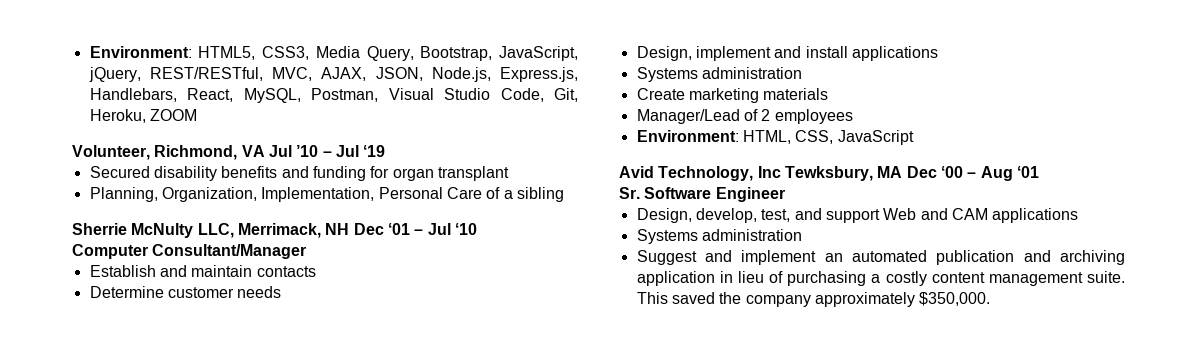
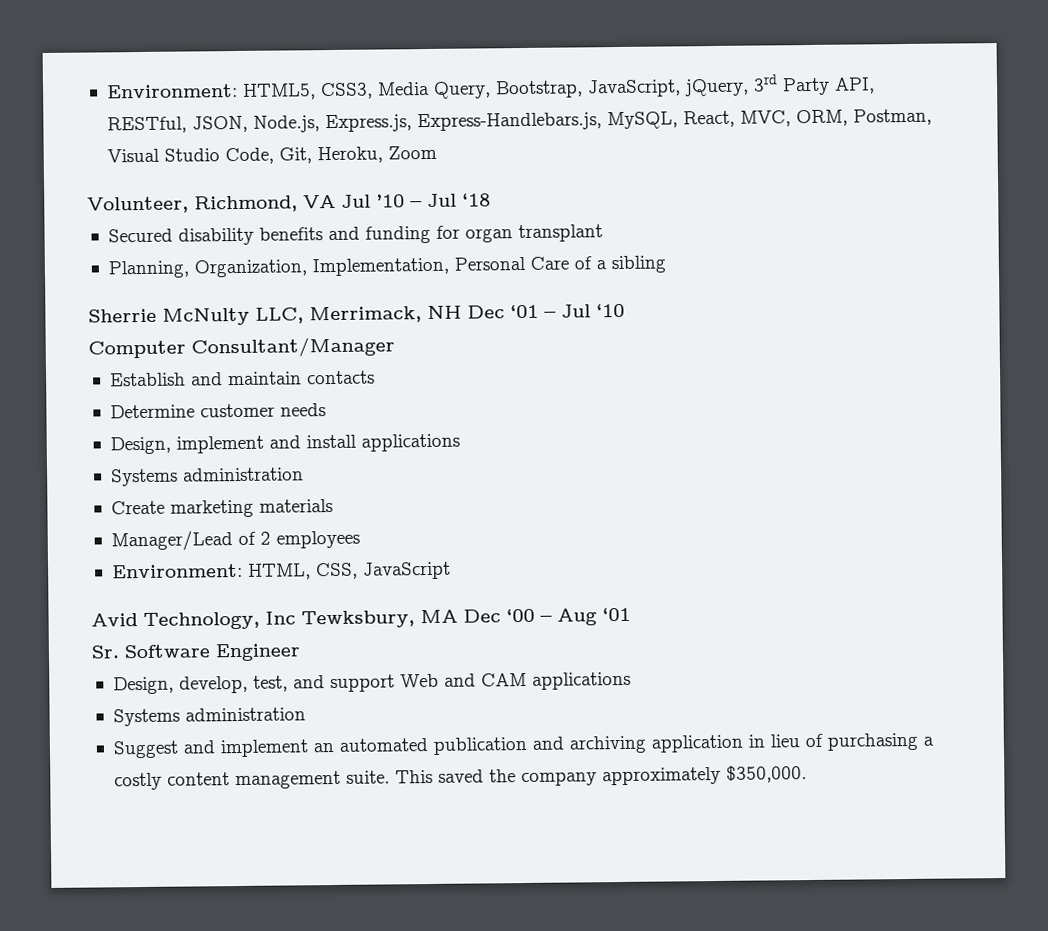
[149,67,578,82] [89,88,301,103] REST/RESTful, MVC, AJAX, JSON, Node.js, Express.js, Handlebars, React, MySQL, -> [752,74,875,96] [106,109,848,134] 3rd Party API, RESTful, JSON, Node.js, Express.js, Express-Handlebars.js, MySQL, React, MVC, ORM,
[149,109,197,121] ZOOM -> [387,145,437,160] Zoom
[363,145,386,157] ‘19 -> [462,193,491,207] ‘18

